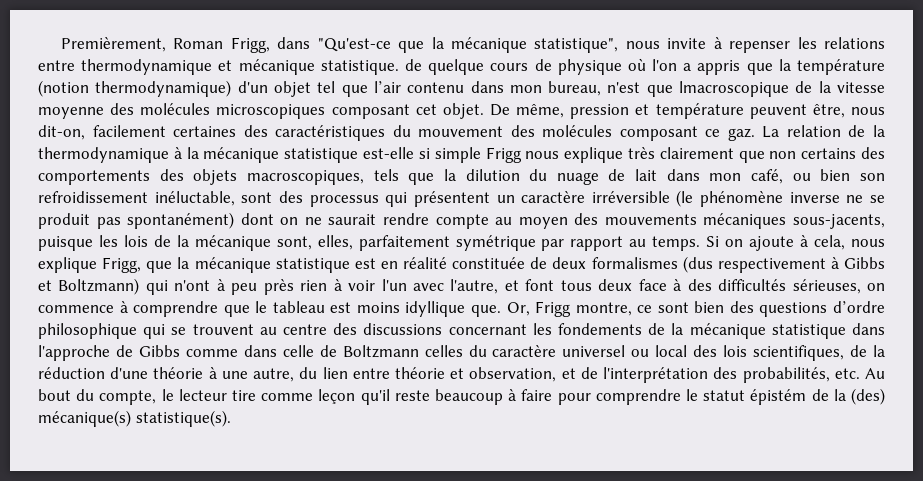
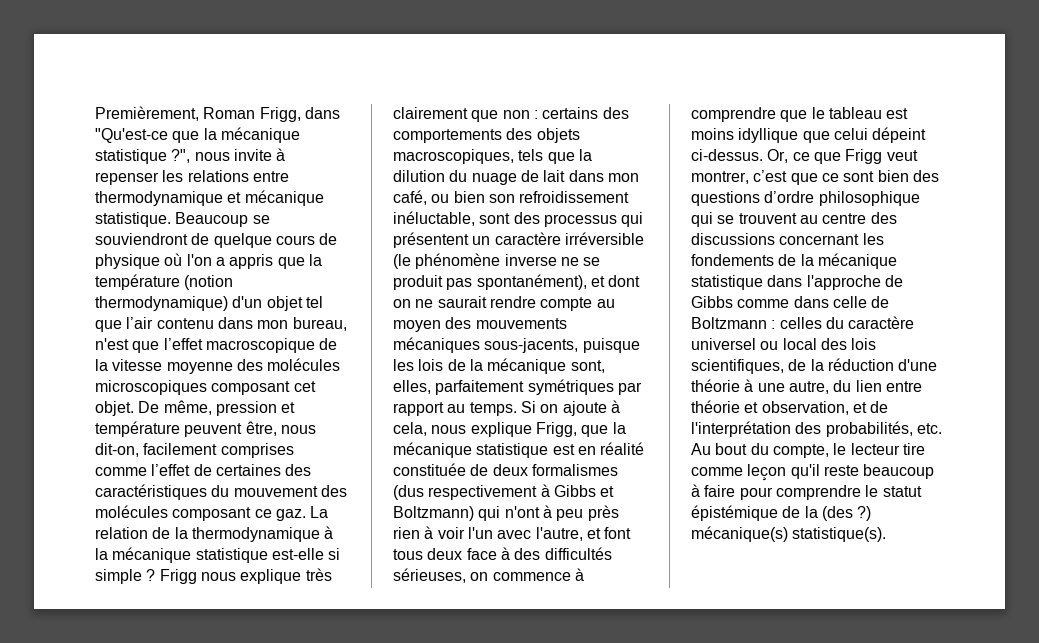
[534,38,619,53] statistique", -> [95,149,191,164] statistique ?",
(399, 67) none -> [175,212,270,227] [95,233,188,245] Beaucoup se souviendront
[679,81,790,97] lmacroscopique -> [163,338,315,353] l’effet macroscopique
(166, 131) none -> [220,443,294,458] [95,464,212,476] comprises comme l’effet de
(481, 155) none -> [146,569,156,581] ?
(797, 155) none -> [533,110,538,119] :
[127,212,235,229] spontanément) -> [476,274,605,290] spontanément), et
[455,235,536,251] symétrique -> [527,379,614,395] symétriques
[470,301,632,317] que. Or, Frigg montre, -> [802,127,927,143] [691,149,918,164] [691,170,818,185] que celui dépeint ci-dessus. Or, ce que Frigg veut montrer, c’est que
(419, 351) none -> [771,320,776,329] :
[750,388,886,405] épistém de la (des) -> [691,505,872,521] épistémique de la (des ?)

